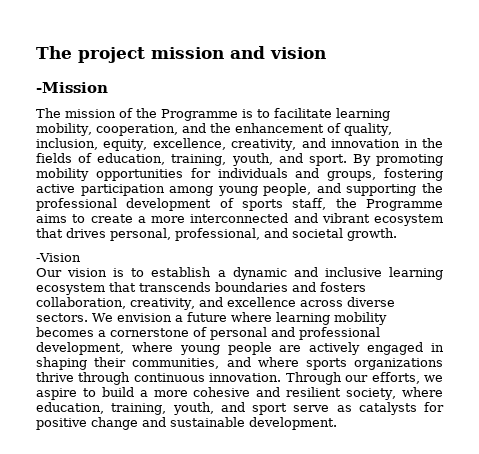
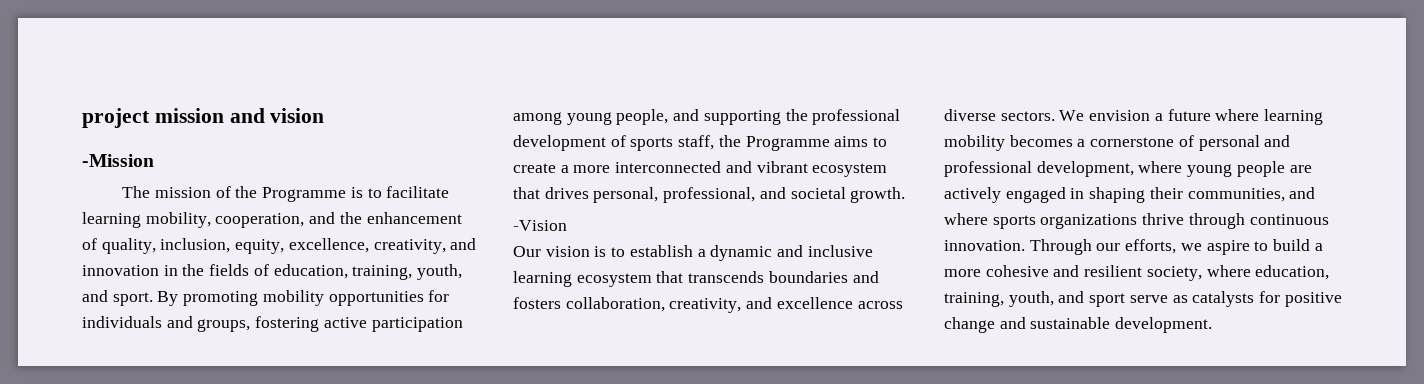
[36,46,72,59] The -> (82, 118) none

